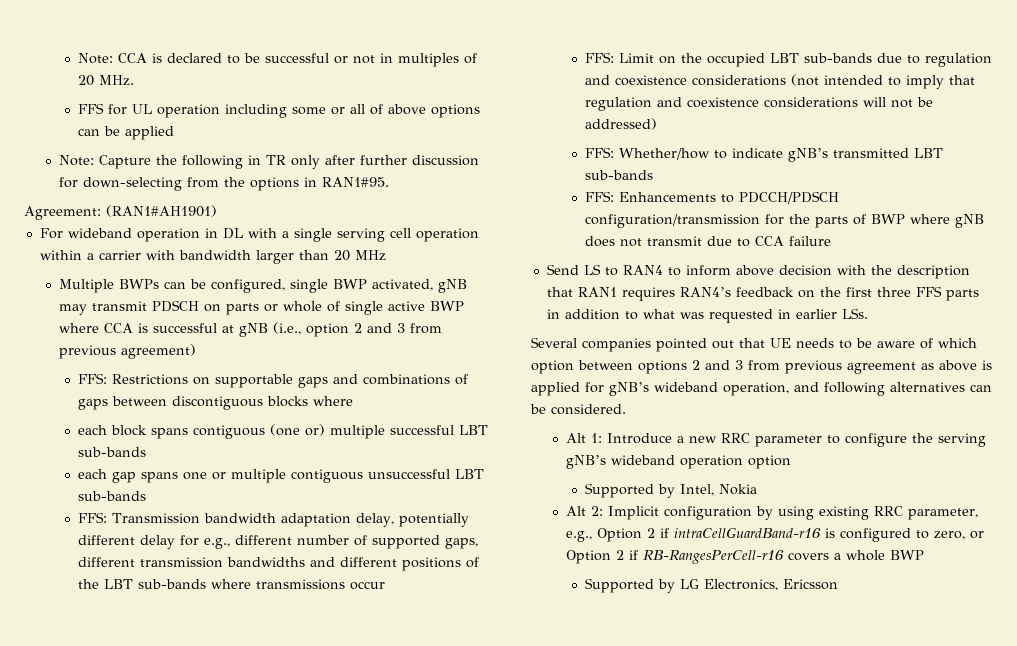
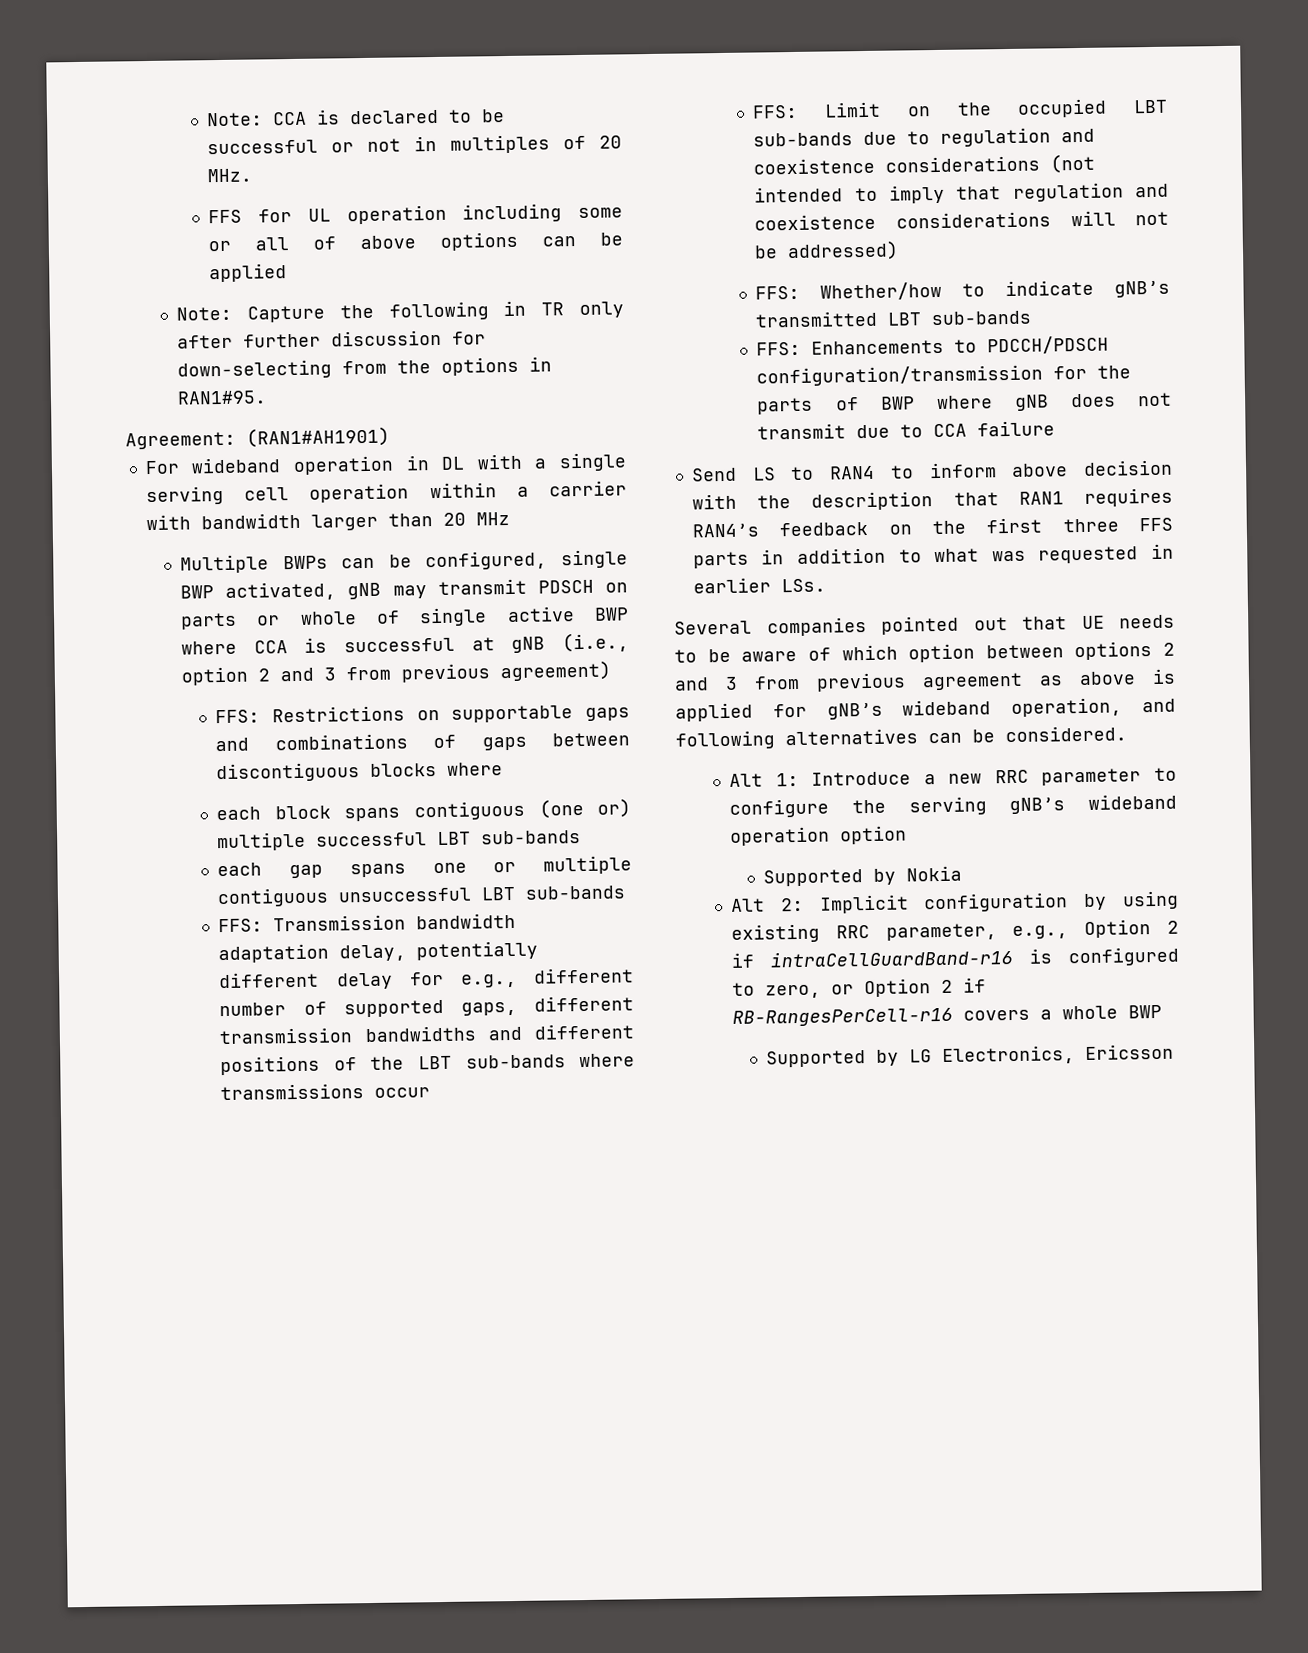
[680,484,715,496] Intel, -> (897, 876) none

